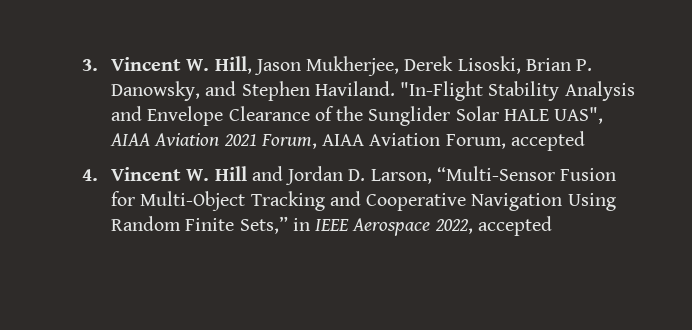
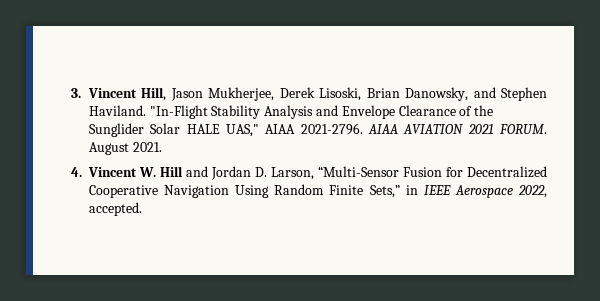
[186,59,210,71] W. -> (137, 93) none
[576,59,593,71] P. -> (400, 93) none
[554,107,604,124] [110,131,585,151] UAS", AIAA Aviation 2021 Forum, AIAA Aviation Forum, accepted -> [225,123,547,137] [88,142,162,155] UAS," AIAA 2021-2796. AIAA AVIATION 2021 FORUM. August 2021.
[140,191,361,211] Multi-Object Tracking and -> [466,166,547,178] Decentralized
[477,216,552,236] accepted -> [88,202,142,216] accepted.

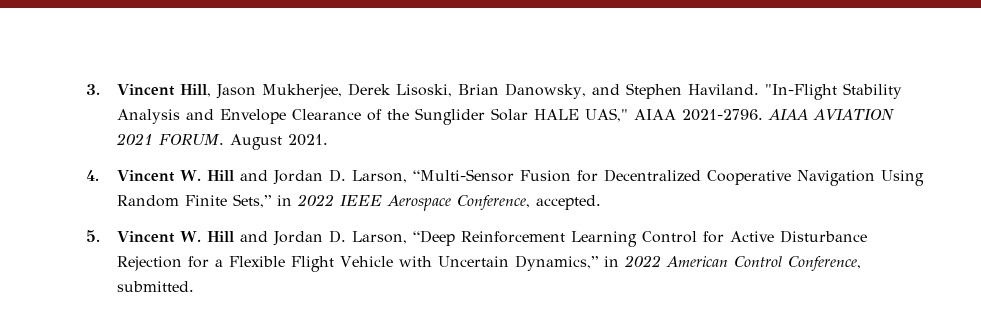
(418, 190) none -> [297,194,335,206] 2022
[518,185,547,198] 2022, -> [457,195,531,210] Conference,
(142, 209) none -> [85,230,868,247] [117,255,862,272] [117,281,195,292] // 5. Vincent W. Hill and Jordan D. Larson, “Deep Reinforcement Learning Control for Active Disturbance Rejection for a Flexible Flight Vehicle with Uncertain Dynamics,” in 2022 American Control Conference, submitted.

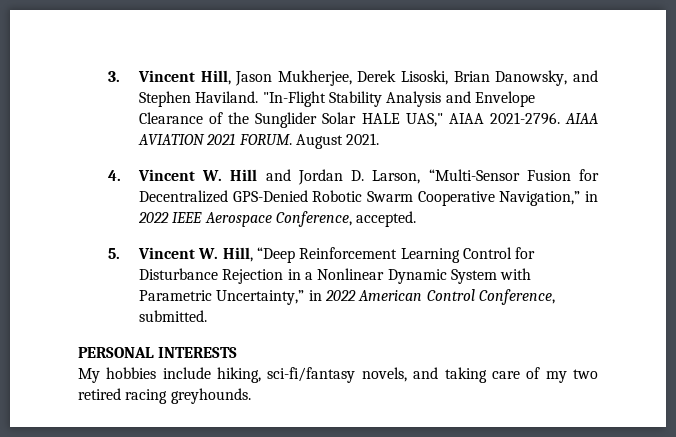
[707,170,925,186] [117,194,272,208] Cooperative Navigation Using Random Finite Sets,” -> [232,190,581,206] GPS-Denied Robotic Swarm Cooperative Navigation,”
[207,230,408,246] Hill and Jordan D. Larson, -> [222,247,253,262] Hill,
[730,231,775,242] Active -> (536, 253) none
[188,255,599,272] for a Flexible Flight Vehicle with Uncertain Dynamics,” -> [287,268,532,284] [138,290,305,305] in a Nonlinear Dynamic System with Parametric Uncertainty,”
(195, 286) none -> [78,347,238,358] [78,367,599,383] [78,388,251,404] // PERSONAL INTERESTS // My hobbies include hiking, sci-fi/fantasy novels, and taking care of my two retired racing greyhounds.

